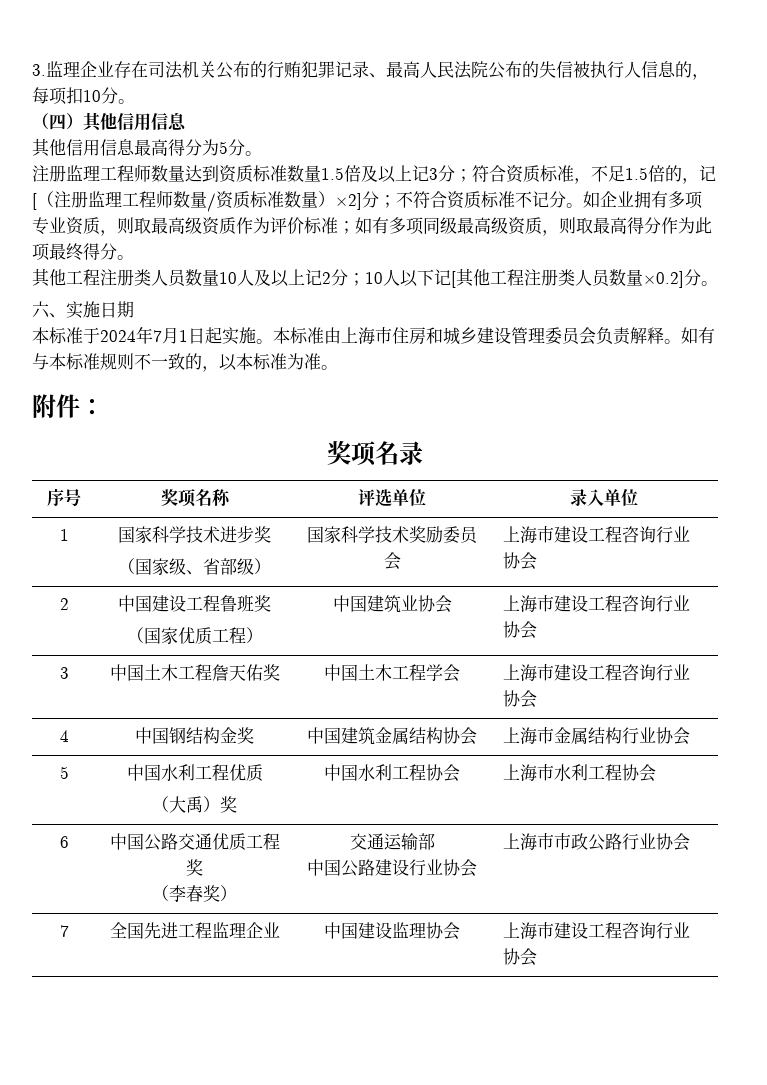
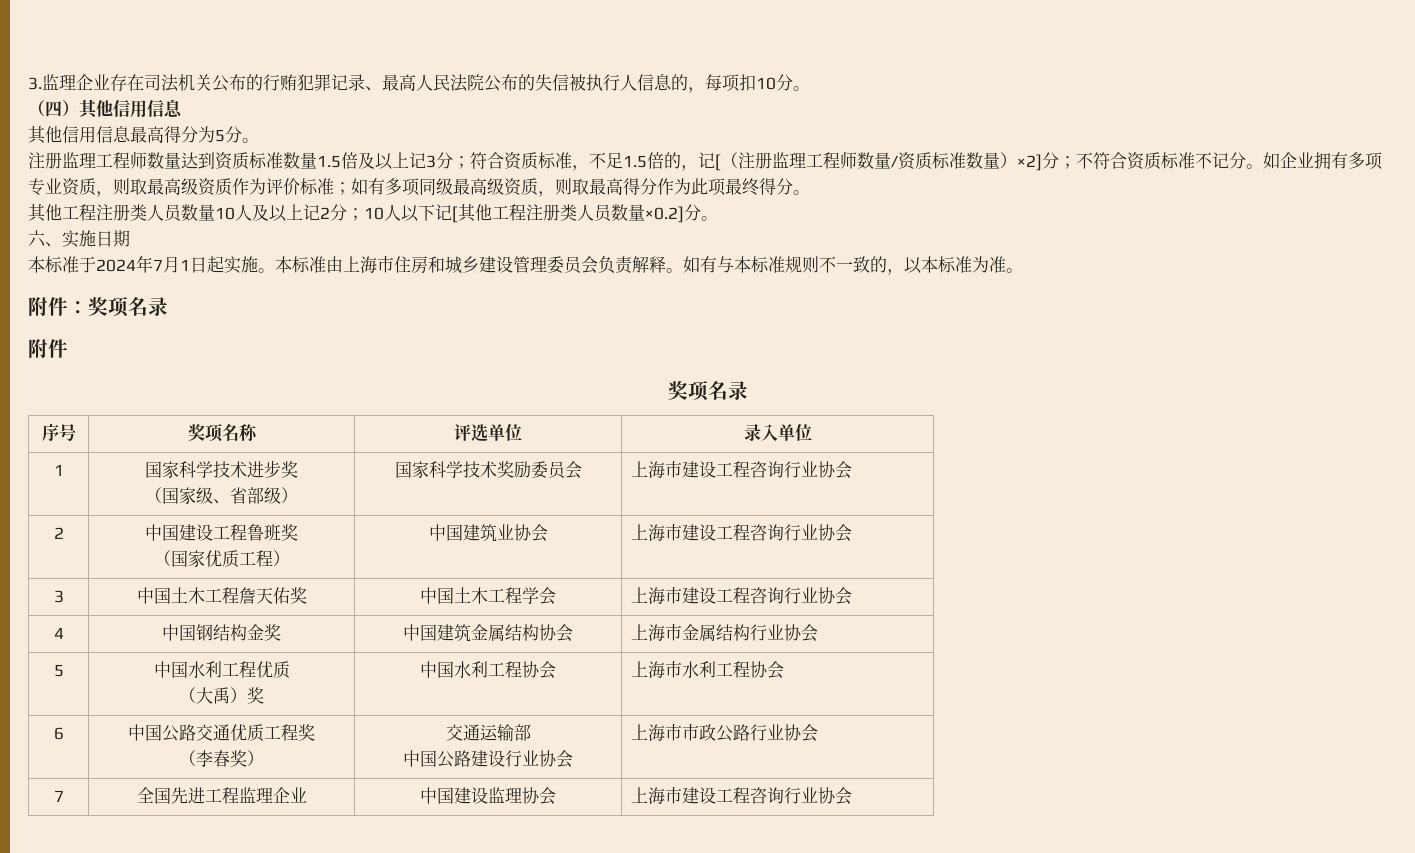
(104, 407) none -> [88,297,168,317] [28,339,68,359] 奖项名录 // 附件

